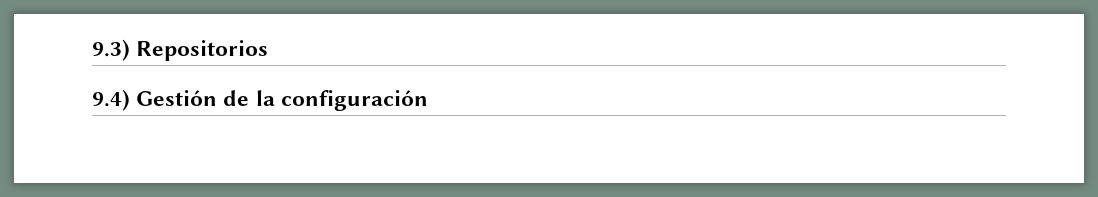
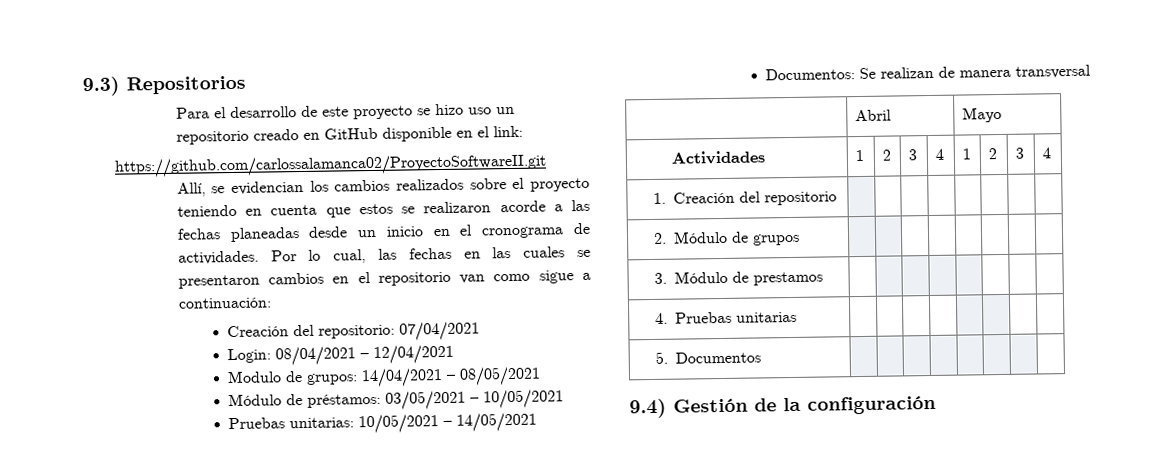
(269, 50) none -> [175,103,515,120] [175,125,523,145] [113,153,547,178] [176,177,590,197] [176,199,590,218] [176,222,590,243] [177,246,591,265] [177,270,591,289] [177,297,271,309] [227,321,481,341] [227,344,455,366] [227,366,542,388] [228,389,565,410] [228,412,538,434] [765,64,1092,81] [854,109,892,122] [961,106,1002,123] [670,150,765,165] [854,149,864,162] [881,149,891,161] [907,149,917,161] [934,148,944,160] [961,148,971,160] [987,148,997,160] [1014,147,1024,159] [1041,147,1051,159] [653,191,838,206] [653,230,801,246] [654,270,824,286] [655,311,798,324] [655,351,762,364] // Para el desarrollo de este proyecto se hizo uso un repositorio creado en GitHub disponible en el link: // https://github.com/carlossalamanca02/ProyectoSoftwareII.git // Allí, se evidencian los cambios realizados sobre el proyecto teniendo en cuenta que estos se realizaron acorde a las fechas planeadas desde un inicio en el cronograma de actividades. Por lo cual, las fechas en las cuales se presentaron cambios en el repositorio van como sigue a continuación: // Creación del repositorio: 07/04/2021 // Login: 08/04/2021 – 12/04/2021 // Modulo de grupos: 14/04/2021 – 08/05/2021 // Módulo de préstamos: 03/05/2021 – 10/05/2021 // Pruebas unitarias: 10/05/2021 – 14/05/2021 // Documentos: Se realizan de manera transversal // | Abril | Mayo // Actividades | 1 | 2 | 3 | 4 | 1 | 2 | 3 | 4 // 1. Creación del repositorio | | | | | | | | // 2. Módulo de grupos | | | | | | | | // 3. Módulo de prestamos | | | | | | | | // 4. Pruebas unitarias | | | | | | | | // 5. Documentos | | | | | | | |

